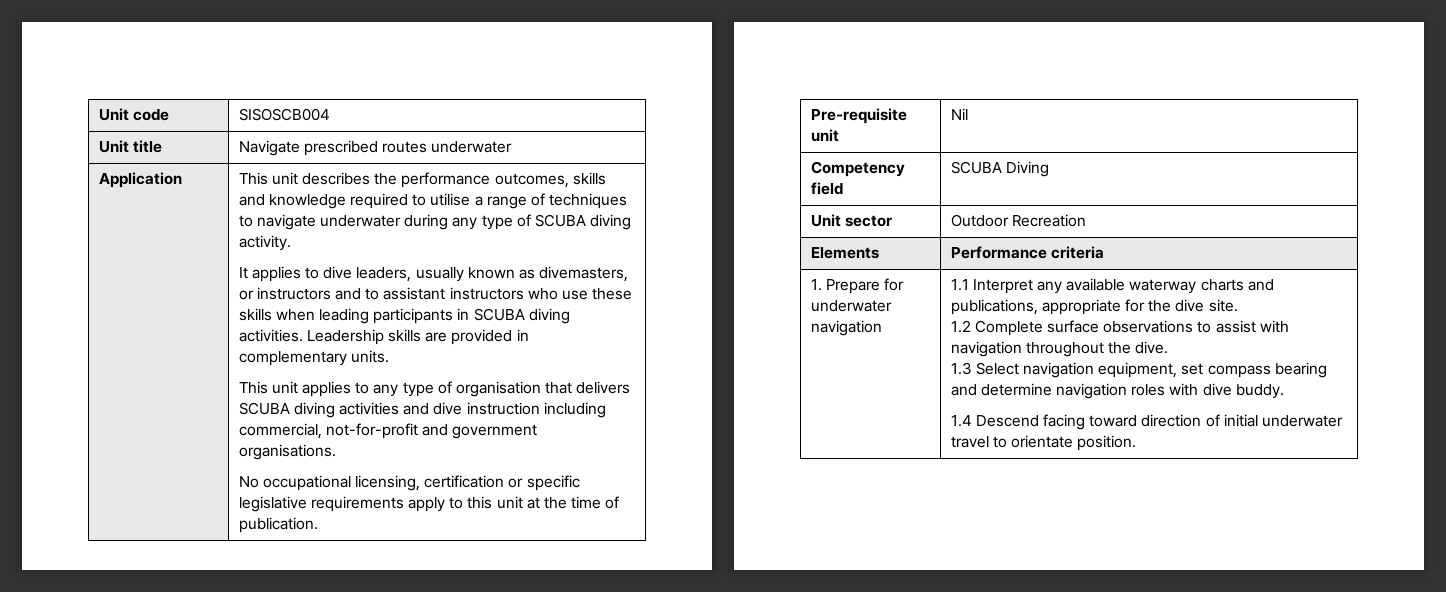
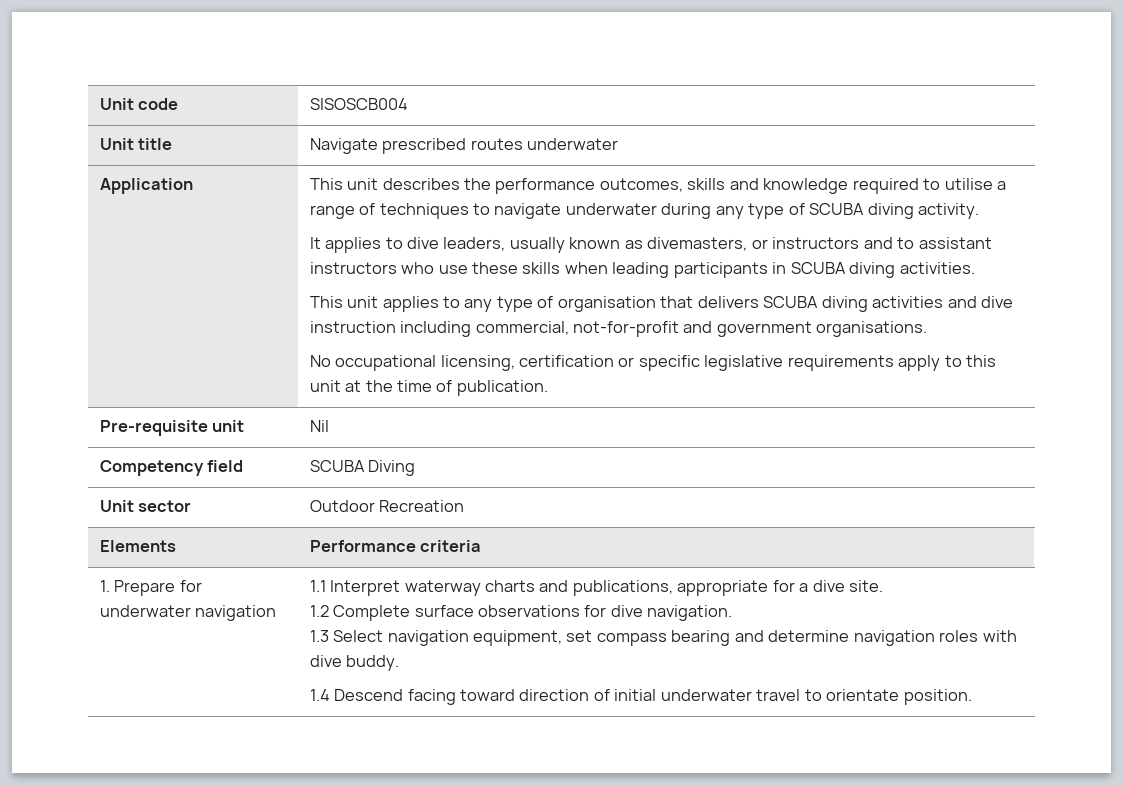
[306,329,529,345] [238,350,389,366] Leadership skills are provided in complementary units. -> (975, 268) none
[1036,278,1126,294] any available -> (401, 588) none
[1148,300,1172,312] the -> [799,583,809,592] a
[1197,320,1289,333] [950,341,1169,357] to assist with navigation throughout the dive. -> [584,605,733,621] for dive navigation.

